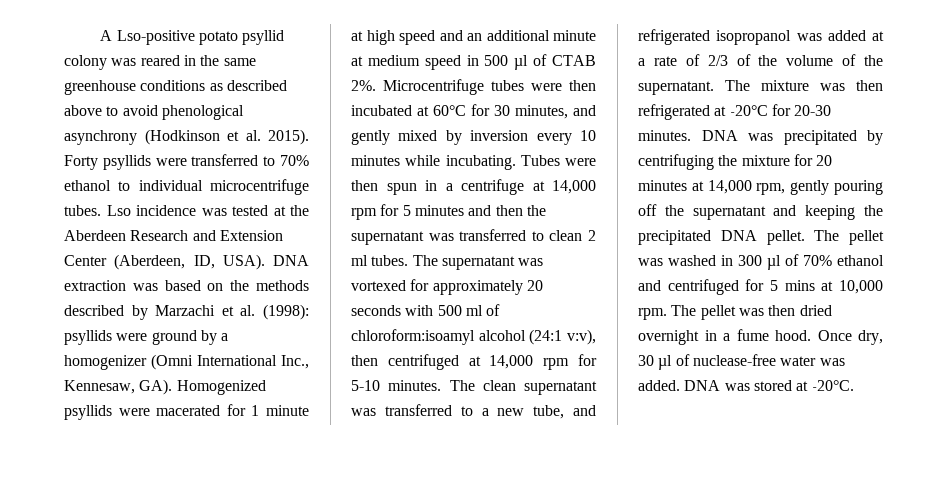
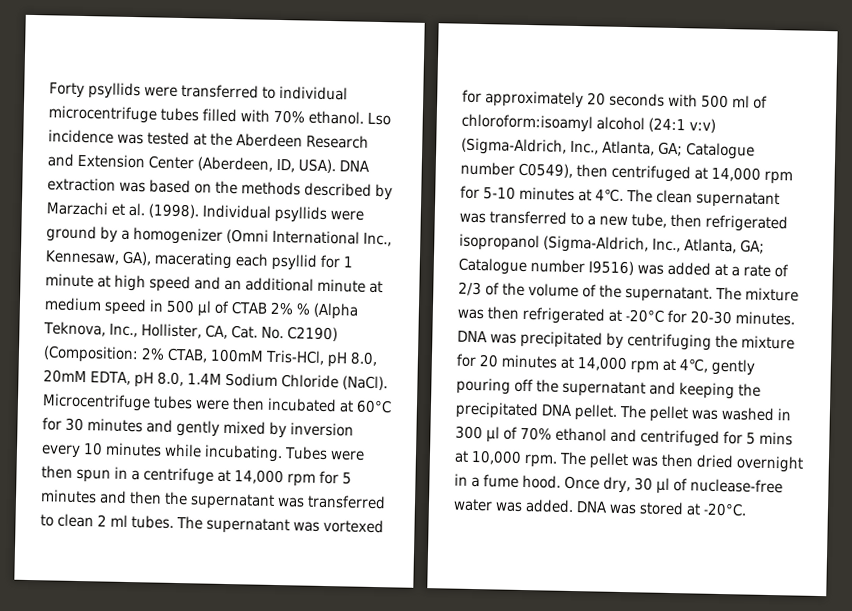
[100,30,285,45] [64,55,256,70] [64,80,287,95] [64,105,244,120] [64,129,309,145] A Lso-positive potato psyllid colony was reared in the same greenhouse conditions as described above to avoid phenological asynchrony (Hodkinson et al. 2015). -> (49, 90) none
[280,155,309,166] [64,179,309,195] [64,205,101,216] 70% ethanol to individual microcentrifuge tubes. -> [279,85,349,101] [48,105,365,125] individual microcentrifuge tubes filled with 70% ethanol.
[263,304,309,320] (1998): -> [148,203,272,219] (1998). Individual
[139,379,266,395] [64,405,221,420] GA). Homogenized psyllids were macerated -> [122,250,319,271] GA), macerating each psyllid
[351,80,376,91] 2%. -> [270,301,360,320] [43,321,339,342] [43,345,379,368] [43,369,389,391] 2% % (Alpha Teknova, Inc., Hollister, CA, Cat. No. C2190) (Composition: 2% CTAB, 100mM Tris-HCl, pH 8.0, 20mM EDTA, pH 8.0, 1.4M Sodium Chloride (NaCl).
[515,105,568,119] minutes, -> [87,418,144,433] minutes
[567,329,596,345] v:v), -> [689,118,717,133] [461,137,756,160] [460,161,574,178] v:v) (Sigma-Aldrich, Inc., Atlanta, GA; Catalogue number C0549),
[388,380,442,391] minutes. -> [519,186,625,202] minutes at 4℃.
[573,405,596,416] and -> [670,213,703,228] then
(792, 37) none -> [543,235,766,254] [458,257,635,276] (Sigma-Aldrich, Inc., Atlanta, GA; Catalogue number I9516)
[756,183,786,195] rpm, -> [630,358,709,374] rpm at 4℃,

